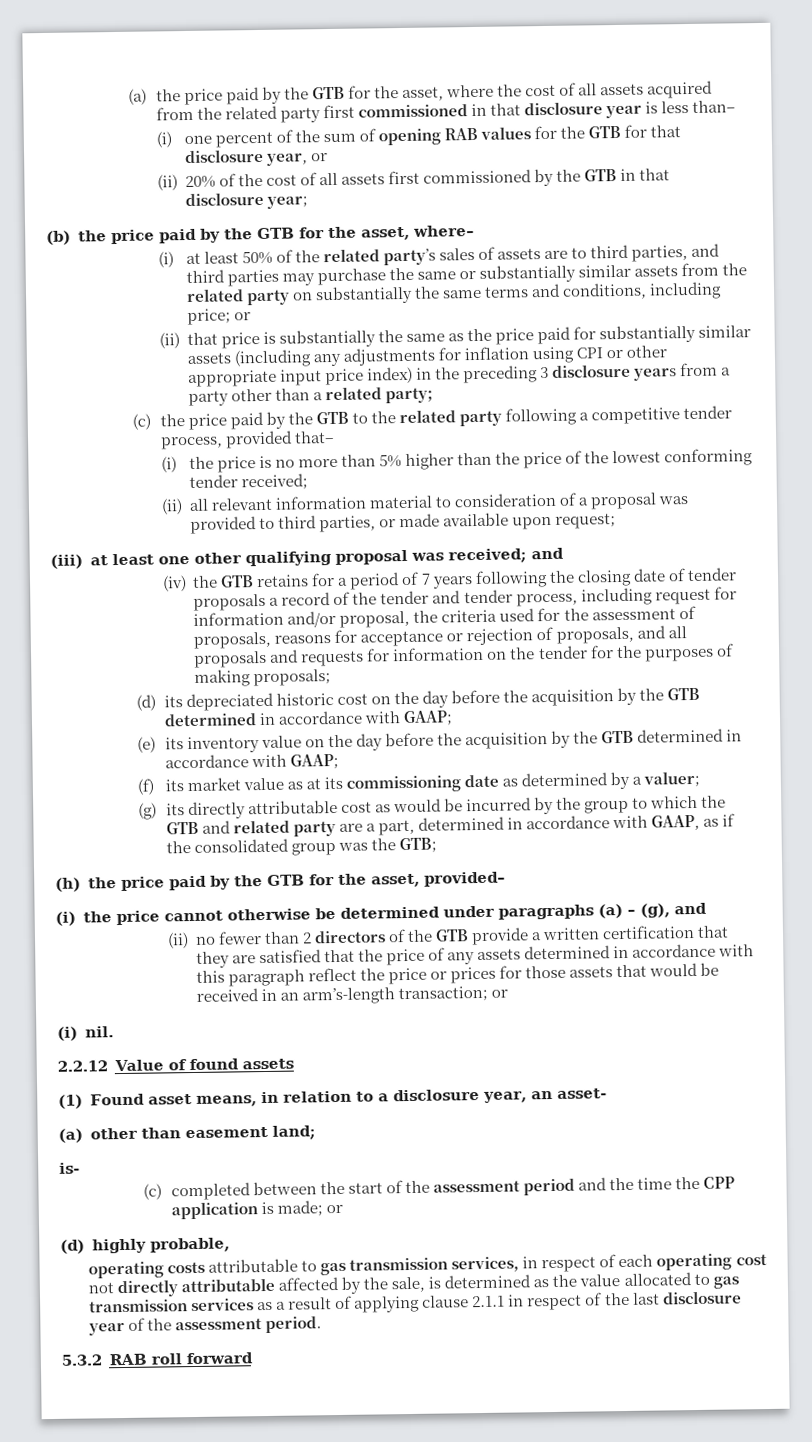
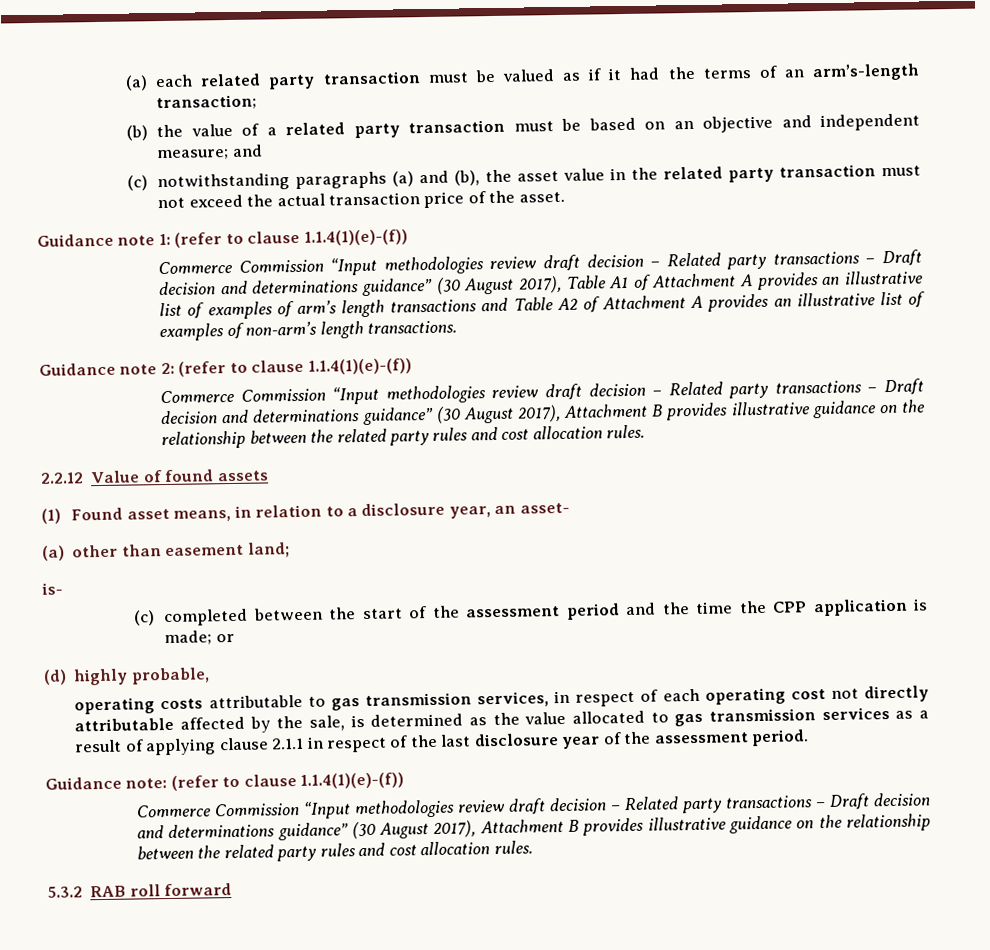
[127,80,714,106] [155,100,736,123] [155,124,682,148] [184,148,328,166] [156,168,671,191] [184,191,308,209] [46,225,475,245] [157,243,721,268] [185,262,748,287] [185,281,723,306] [186,308,251,326] [158,324,752,349] [186,345,668,368] [187,362,732,388] [187,386,433,407] [131,405,733,431] [160,430,334,450] [160,448,754,473] [188,473,308,491] [160,492,689,515] [189,512,617,535] [50,547,564,569] [161,567,737,592] [193,586,737,611] [193,605,696,628] [193,625,687,649] [194,643,734,668] [194,669,332,687] [135,687,701,712] [163,710,453,727] [136,728,743,754] [164,753,339,770] [136,770,701,795] [137,795,727,820] [165,813,736,837] [165,837,437,856] [55,871,506,892] [55,902,707,926] [166,924,730,949] [195,943,755,968] [195,962,720,987] [195,985,508,1005] [57,1026,114,1041] (a) the price paid by the GTB for the asset, where the cost of all assets acquired from the related party first commissioned in that disclosure year is less than– // (i) one percent of the sum of opening RAB values for the GTB for that disclosure year, or // (ii) 20% of the cost of all assets first commissioned by the GTB in that disclosure year; // (b) the price paid by the GTB for the asset, where– // (i) at least 50% of the related party’s sales of assets are to third parties, and third parties may purchase the same or substantially similar assets from the related party on substantially the same terms and conditions, including price; or // (ii) that price is substantially the same as the price paid for substantially similar assets (including any adjustments for inflation using CPI or other appropriate input price index) in the preceding 3 disclosure years from a party other than a related party; // (c) the price paid by the GTB to the related party following a competitive tender process, provided that– // (i) the price is no more than 5% higher than the price of the lowest conforming tender received; // (ii) all relevant information material to consideration of a proposal was provided to third parties, or made available upon request; // (iii) at least one other qualifying proposal was received; and // (iv) the GTB retains for a period of 7 years following the closing date of tender proposals a record of the tender and tender process, including request for information and/or proposal, the criteria used for the assessment of proposals, reasons for acceptance or rejection of proposals, and all proposals and requests for information on the tender for the purposes of making proposals; // (d) its depreciated historic cost on the day before the acquisition by the GTB determined in accordance with GAAP; // (e) its inventory value on the day before the acquisition by the GTB determined in accordance with GAAP; // (f) its market value as at its commissioning date as determined by a valuer; // (g) its directly attributable cost as would be incurred by the group to which the GTB and related party are a part, determined in accordance with GAAP, as if the consolidated group was the GTB; // (h) the price paid by the GTB for the asset, provided– // (i) the price cannot otherwise be determined under paragraphs (a) – (g), and // (ii) no fewer than 2 directors of the GTB provide a written certification that they are satisfied that the price of any assets determined in accordance with this paragraph reflect the price or prices for those assets that would be received in an arm’s-length transaction; or // (i) nil. -> [124,63,921,91] [156,94,258,111] [125,113,921,141] [157,144,263,161] [126,164,921,192] [157,190,565,209] [37,229,408,248] [158,249,922,276] [159,270,924,296] [159,291,926,320] [159,320,457,342] [39,358,412,377] [160,378,924,405] [160,399,926,426] [161,424,646,450] (a) each related party transaction must be valued as if it had the terms of an arm’s-length transaction; // (b) the value of a related party transaction must be based on an objective and independent measure; and // (c) notwithstanding paragraphs (a) and (b), the asset value in the related party transaction must not exceed the actual transaction price of the asset. // Guidance note 1: (refer to clause 1.1.4(1)(e)-(f)) // Commerce Commission “Input methodologies review draft decision – Related party transactions – Draft decision and determinations guidance” (30 August 2017), Table A1 of Attachment A provides an illustrative list of examples of arm’s length transactions and Table A2 of Attachment A provides an illustrative list of examples of non-arm’s length transactions. // Guidance note 2: (refer to clause 1.1.4(1)(e)-(f)) // Commerce Commission “Input methodologies review draft decision – Related party transactions – Draft decision and determinations guidance” (30 August 2017), Attachment B provides illustrative guidance on the relationship between the related party rules and cost allocation rules.
(323, 1325) none -> [45,772,405,791] [135,792,932,819] [136,813,931,841] [136,840,533,862] // Guidance note: (refer to clause 1.1.4(1)(e)-(f)) // Commerce Commission “Input methodologies review draft decision – Related party transactions – Draft decision and determinations guidance” (30 August 2017), Attachment B provides illustrative guidance on the relationship between the related party rules and cost allocation rules.

